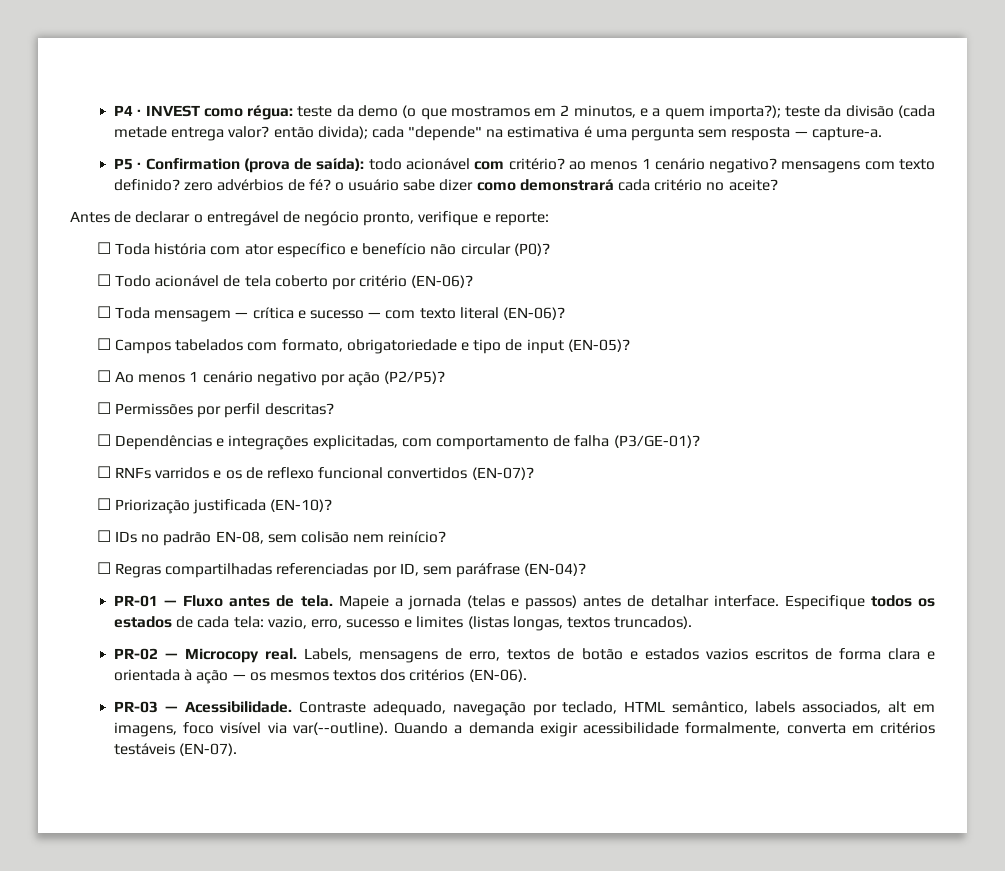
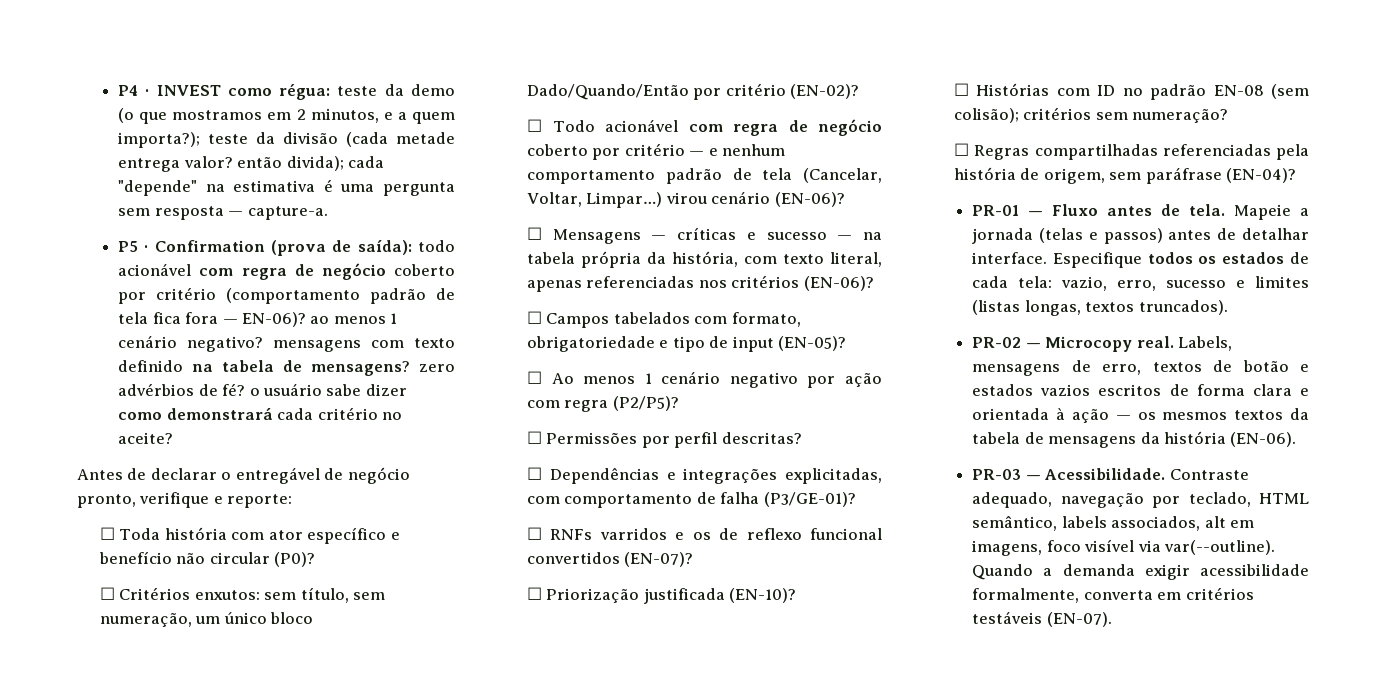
[508,158,565,170] critério? -> [241,263,455,280] [118,287,455,304] [118,312,306,327] regra de negócio coberto por critério (comportamento padrão de tela fica fora — EN-06)?
[113,179,180,191] definido? -> [118,360,411,376] definido na tabela de mensagens?
[115,275,474,290] [96,306,499,322] Todo acionável de tela coberto por critério (EN-06)? // ☐ Toda mensagem — crítica e sucesso — com texto literal -> [119,587,386,603] [100,612,314,627] [527,83,860,100] [527,119,882,136] [527,143,786,160] [527,168,882,184] [527,191,845,208] [527,227,882,244] [527,251,882,268] [527,275,800,292] Critérios enxutos: sem título, sem numeração, um único bloco Dado/Quando/Então por critério (EN-02)? // ☐ Todo acionável com regra de negócio coberto por critério — e nenhum comportamento padrão de tela (Cancelar, Voltar, Limpar…) virou cenário (EN-06)? // ☐ Mensagens — críticas e sucesso — na tabela própria da história, com texto literal, apenas referenciadas nos critérios
(381, 378) none -> [527,400,609,412] com regra
[115,531,447,546] IDs no padrão EN-08, sem colisão nem reinício? -> [976,83,1309,100] [954,107,1229,123] Histórias com ID no padrão EN-08 (sem colisão); critérios sem numeração?
[372,563,419,578] por ID, -> [1276,144,1309,160] [954,167,1105,184] pela história de origem,
[380,669,465,681] dos critérios -> [1290,408,1309,420] [972,431,1226,448] da tabela de mensagens da história

